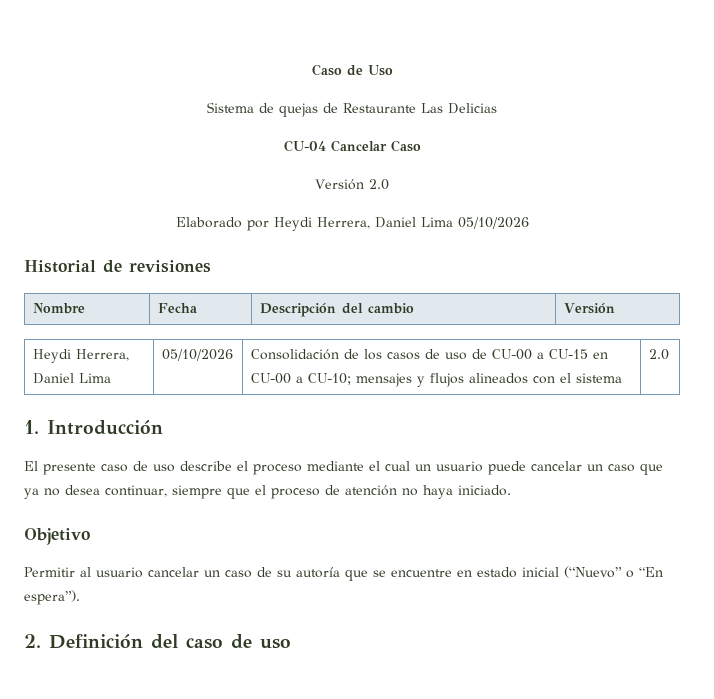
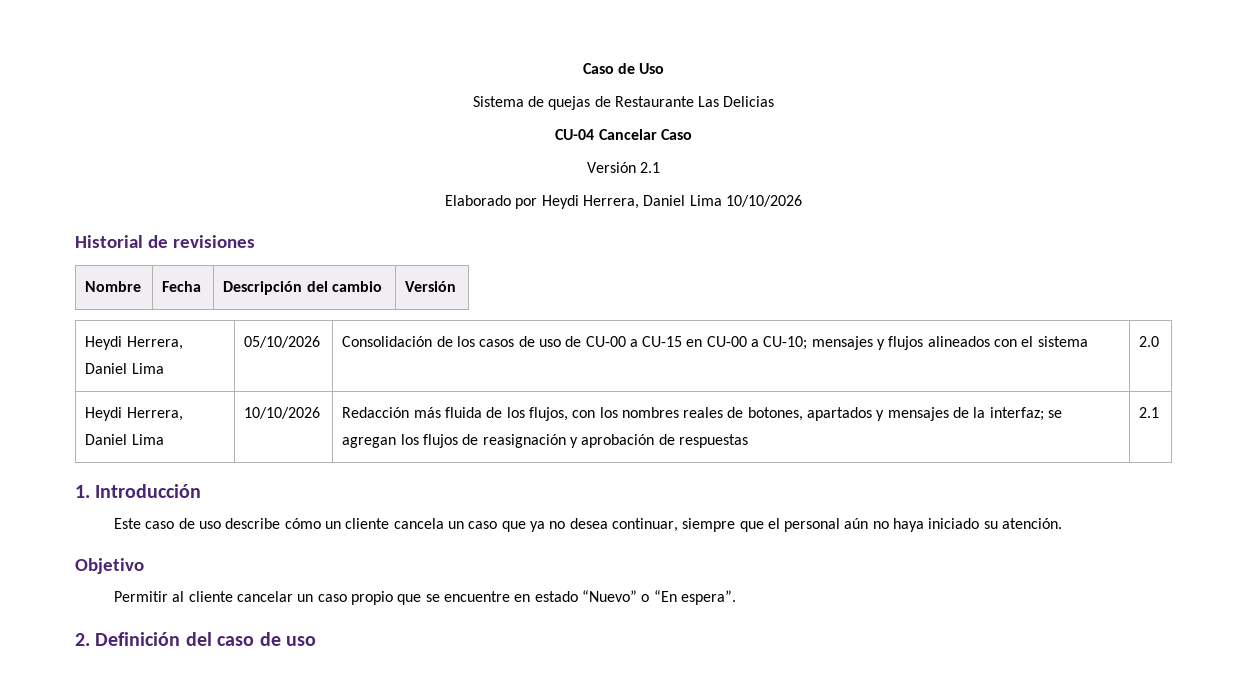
[368,179,389,190] 2.0 -> [640,162,661,173] 2.1
[457,217,529,229] 05/10/2026 -> [725,195,802,207] 10/10/2026
(669, 354) none -> [85,407,183,421] [85,434,164,445] [244,407,321,419] [342,407,1063,421] [342,434,748,448] [1139,407,1160,418] // Heydi Herrera, Daniel Lima | 10/10/2026 | Redacción más fluida de los flujos, con los nombres reales de botones, apartados y mensajes de la interfaz; se agregan los flujos de reasignación y aprobación de respuestas | 2.1
[24,461,96,475] El presente -> [114,518,142,529] Este
[237,461,582,475] el proceso mediante el cual un usuario puede cancelar -> [284,518,444,529] cómo un cliente cancela
[271,485,511,499] proceso de atención no haya iniciado. -> [784,518,1063,532] personal aún no haya iniciado su atención.
[96,567,340,578] usuario cancelar un caso de su autoría -> [188,591,393,605] cliente cancelar un caso propio
[522,566,622,578] inicial (“Nuevo” -> [581,590,637,602] “Nuevo”
[24,590,80,605] espera”). -> [680,590,736,605] espera”.

